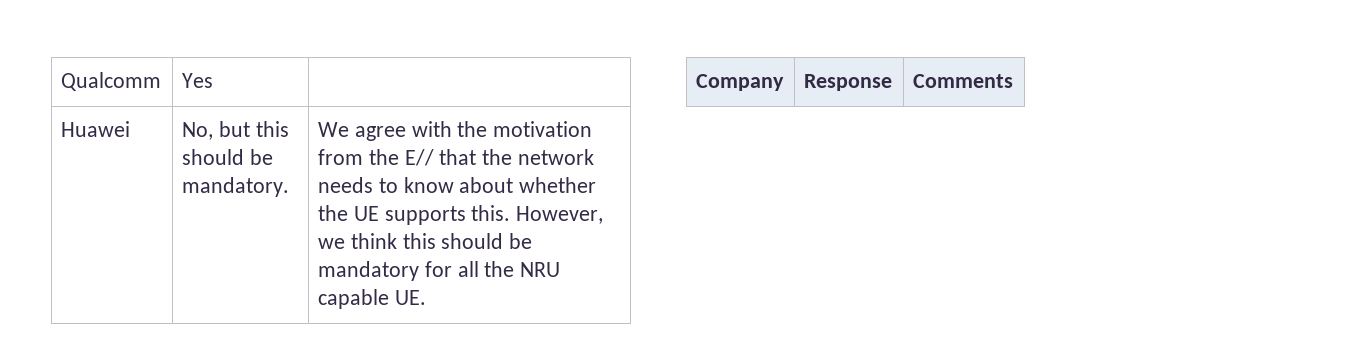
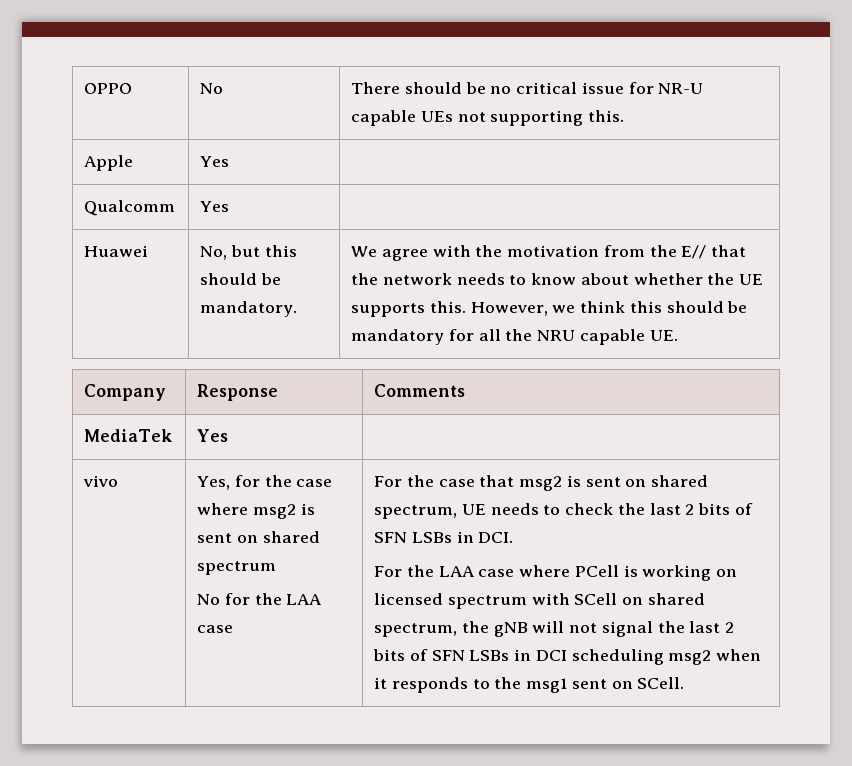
(61, 81) none -> [84,83,133,94] [200,83,224,94] [351,82,704,94] [351,110,625,126] [84,155,134,171] [200,156,230,167] OPPO | No | There should be no critical issue for NR-U capable UEs not supporting this. // Apple | Yes | //
(1014, 81) none -> [84,429,173,442] [197,429,229,442] [83,475,119,487] [197,475,333,490] [197,503,315,519] [197,531,320,543] [197,561,277,575] [197,593,323,605] [197,625,234,633] [374,475,708,491] [374,503,753,519] [374,531,514,543] [374,565,737,581] [374,593,705,609] [374,621,734,637] [373,649,761,665] [374,677,685,693] // MediaTek | Yes | // vivo | Yes, for the case where msg2 is sent on shared spectrum // No for the LAA case | For the case that msg2 is sent on shared spectrum, UE needs to check the last 2 bits of SFN LSBs in DCI. // For the LAA case where PCell is working on licensed spectrum with SCell on shared spectrum, the gNB will not signal the last 2 bits of SFN LSBs in DCI scheduling msg2 when it responds to the msg1 sent on SCell.

